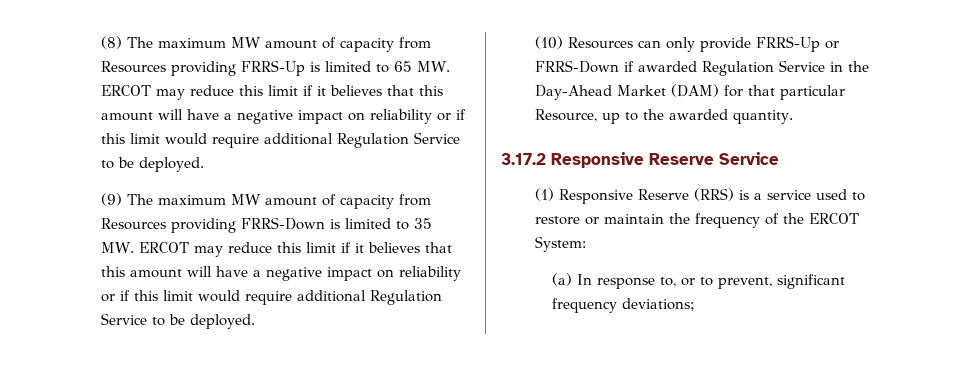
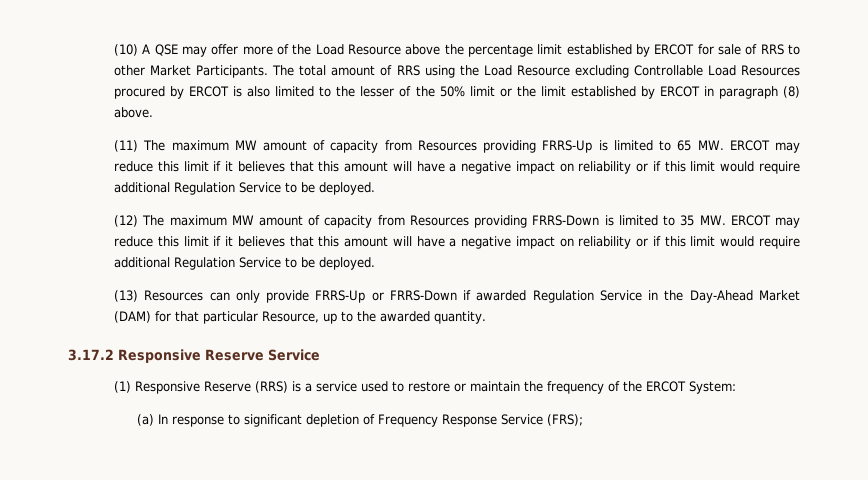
[101,36,123,49] (8) -> [114,44,800,57] [114,65,800,78] [114,86,801,99] [114,107,154,118] [114,140,139,152] (10) A QSE may offer more of the Load Resource above the percentage limit established by ERCOT for sale of RRS to other Market Participants. The total amount of RRS using the Load Resource excluding Controllable Load Resources procured by ERCOT is also limited to the lesser of the 50% limit or the limit established by ERCOT in paragraph (8) above. // (11)
[101,193,123,206] (9) -> [114,215,139,227] (12)
[535,36,564,49] (10) -> [114,290,139,302] (13)
[660,274,846,289] [552,298,696,313] to, or to prevent, significant frequency deviations; -> [228,414,584,427] to significant depletion of Frequency Response Service (FRS);

